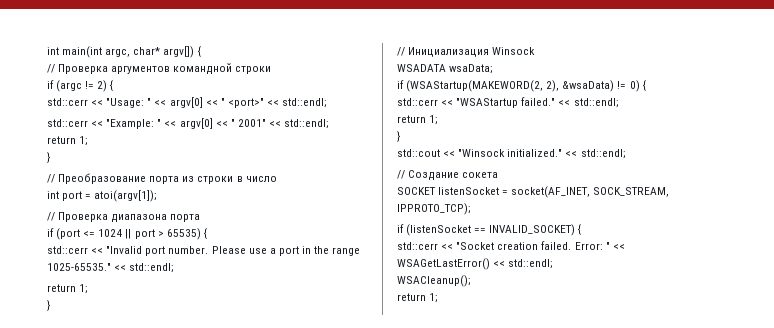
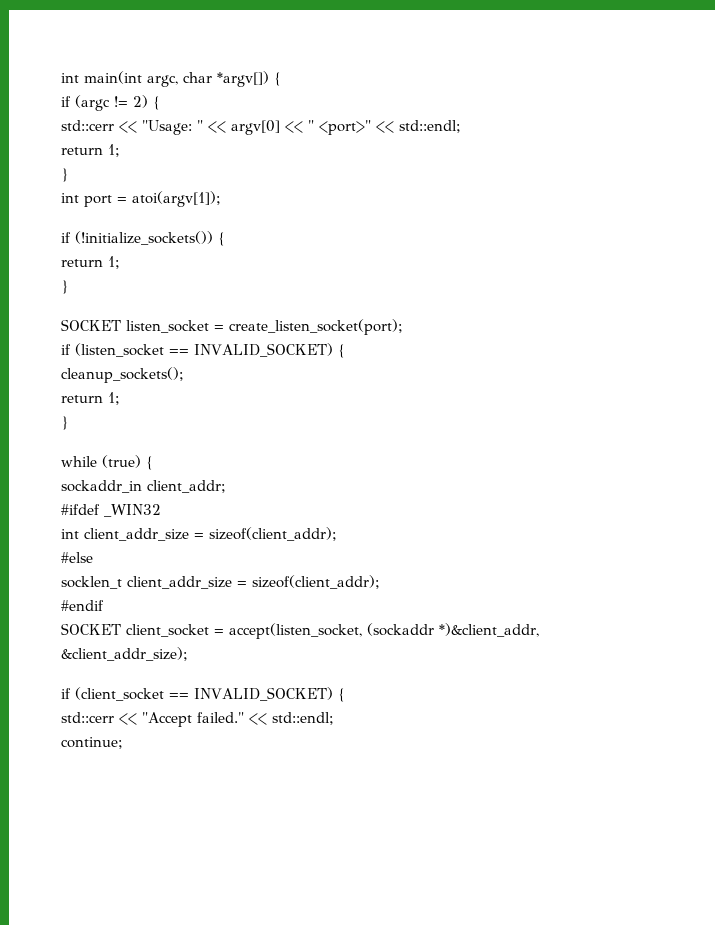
[133,46,201,58] [47,63,272,75] char* argv[]) { // // Проверка аргументов командной строки -> [183,71,282,87] char *argv[]) {
[47,118,330,129] [47,136,89,146] [47,152,50,163] [47,173,277,184] [47,190,158,202] [47,212,201,223] [47,228,207,240] [47,246,361,256] [47,263,175,273] [47,284,89,294] [47,300,50,311] [397,47,536,57] [397,64,494,74] [397,80,646,92] [397,97,619,108] [397,115,439,125] [397,131,400,142] [397,149,626,159] [397,170,499,181] [397,186,670,198] [397,203,471,215] [397,224,472,236] std::cerr << "Example: " << argv[0] << " 2001" << std::endl; // return 1; // } // // Преобразование порта из строки в число // int port = atoi(argv[1]); // // Проверка диапазона порта // if (port <= 1024 || port > 65535) { // std::cerr << "Invalid port number. Please use a port in the range 1025-65535." << std::endl; // return 1; // } // // Инициализация Winsock // WSADATA wsaData; // if (WSAStartup(MAKEWORD(2, 2), &wsaData) != 0) { // std::cerr << "WSAStartup failed." << std::endl; // return 1; // } // std::cout << "Winsock initialized." << std::endl; // // Создание сокета // SOCKET listenSocket = socket(AF_INET, SOCK_STREAM, IPPROTO_TCP); // if (listenSocket -> [61,144,120,157] [61,168,69,182] [61,191,221,207] [61,231,226,246] [61,256,120,269] [61,280,69,294] [61,319,403,335] [61,343,346,358] [61,367,184,383] [61,392,120,405] [61,416,69,430] [61,455,154,470] [61,480,226,493] [61,504,161,517] [61,527,337,541] [61,552,93,563] [61,575,380,589] [61,600,104,611] [61,623,539,639] [61,647,188,661] [61,687,164,701] return 1; // } // int port = atoi(argv[1]); // if (!initialize_sockets()) { // return 1; // } // SOCKET listen_socket = create_listen_socket(port); // if (listen_socket == INVALID_SOCKET) { // cleanup_sockets(); // return 1; // } // while (true) { // sockaddr_in client_addr; // #ifdef _WIN32 // int client_addr_size = sizeof(client_addr); // #else // socklen_t client_addr_size = sizeof(client_addr); // #endif // SOCKET client_socket = accept(listen_socket, (sockaddr *)&client_addr, &client_addr_size); // if (client_socket
[456,241,625,250] [397,258,554,270] [397,275,471,287] [397,293,439,303] "Socket creation failed. Error: " << WSAGetLastError() << std::endl; // WSACleanup(); // return 1; -> [142,712,334,727] [61,737,123,749] "Accept failed." << std::endl; // continue;

